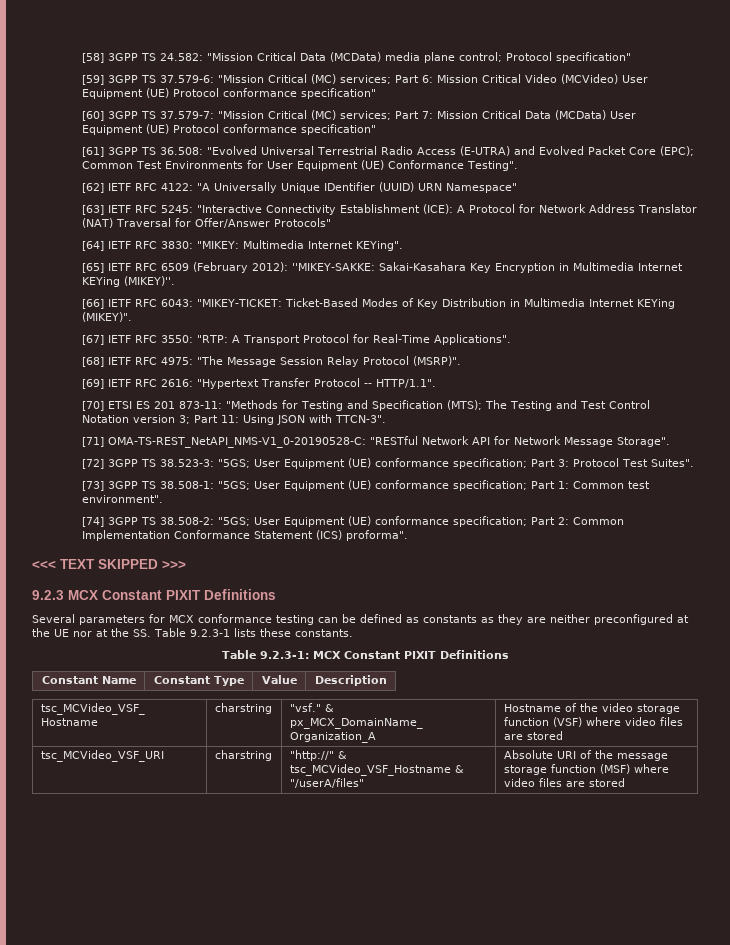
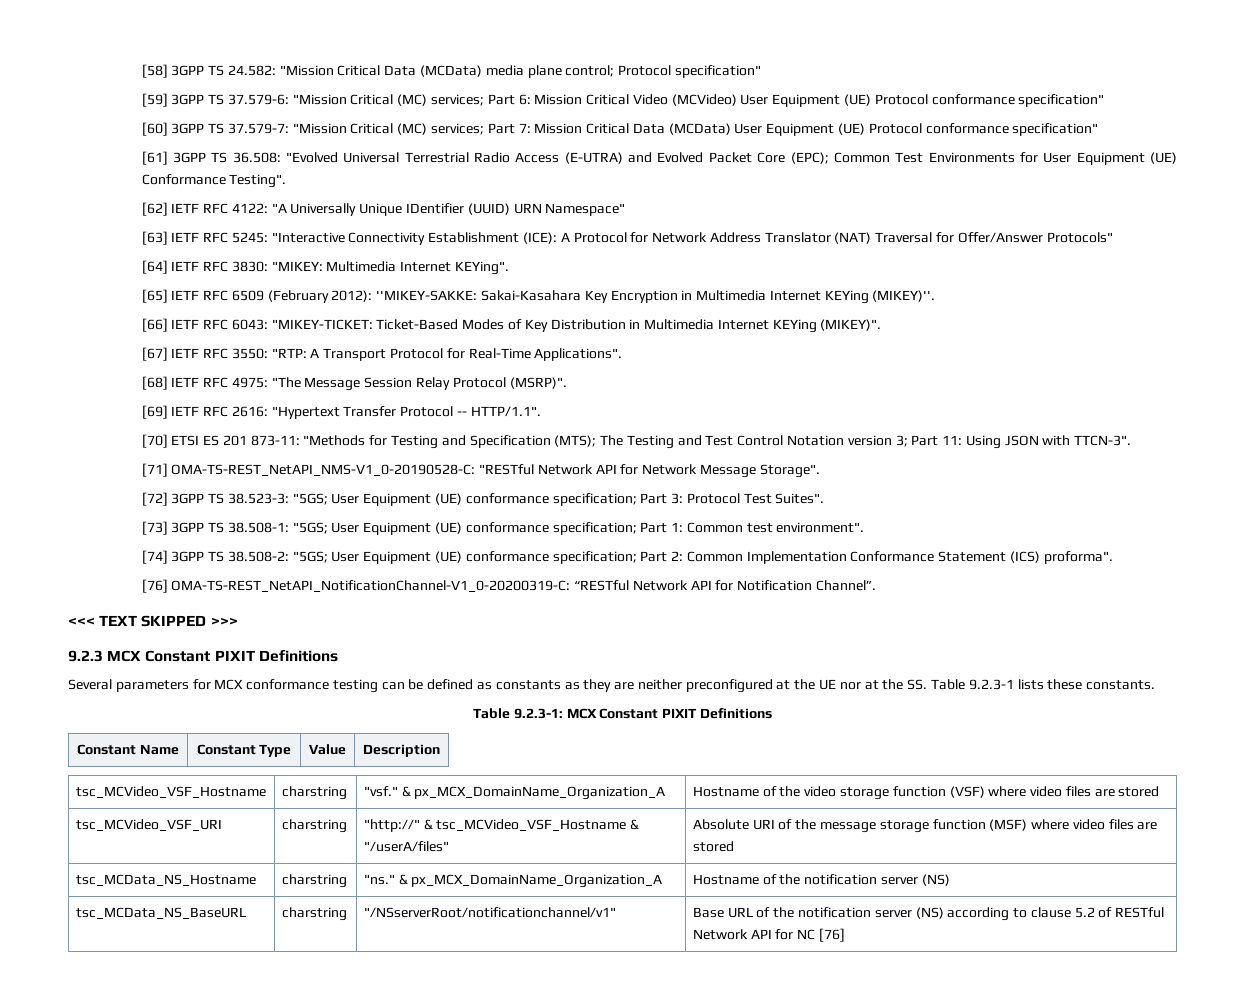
(408, 535) none -> [141,579,876,593] // [76] OMA-TS-REST_NetAPI_NotificationChannel-V1_0-20200319-C: “RESTful Network API for Notification Channel”.
(625, 782) none -> [75,874,256,886] [281,874,347,888] [363,874,663,888] [692,874,950,886] [75,907,246,919] [281,907,347,921] [363,907,616,918] [692,907,1165,921] [692,928,846,942] // tsc_MCData_NS_Hostname | charstring | "ns." & px_MCX_DomainName_Organization_A | Hostname of the notification server (NS) // tsc_MCData_NS_BaseURL | charstring | "/NSserverRoot/notificationchannel/v1" | Base URL of the notification server (NS) according to clause 5.2 of RESTful Network API for NC [76]

